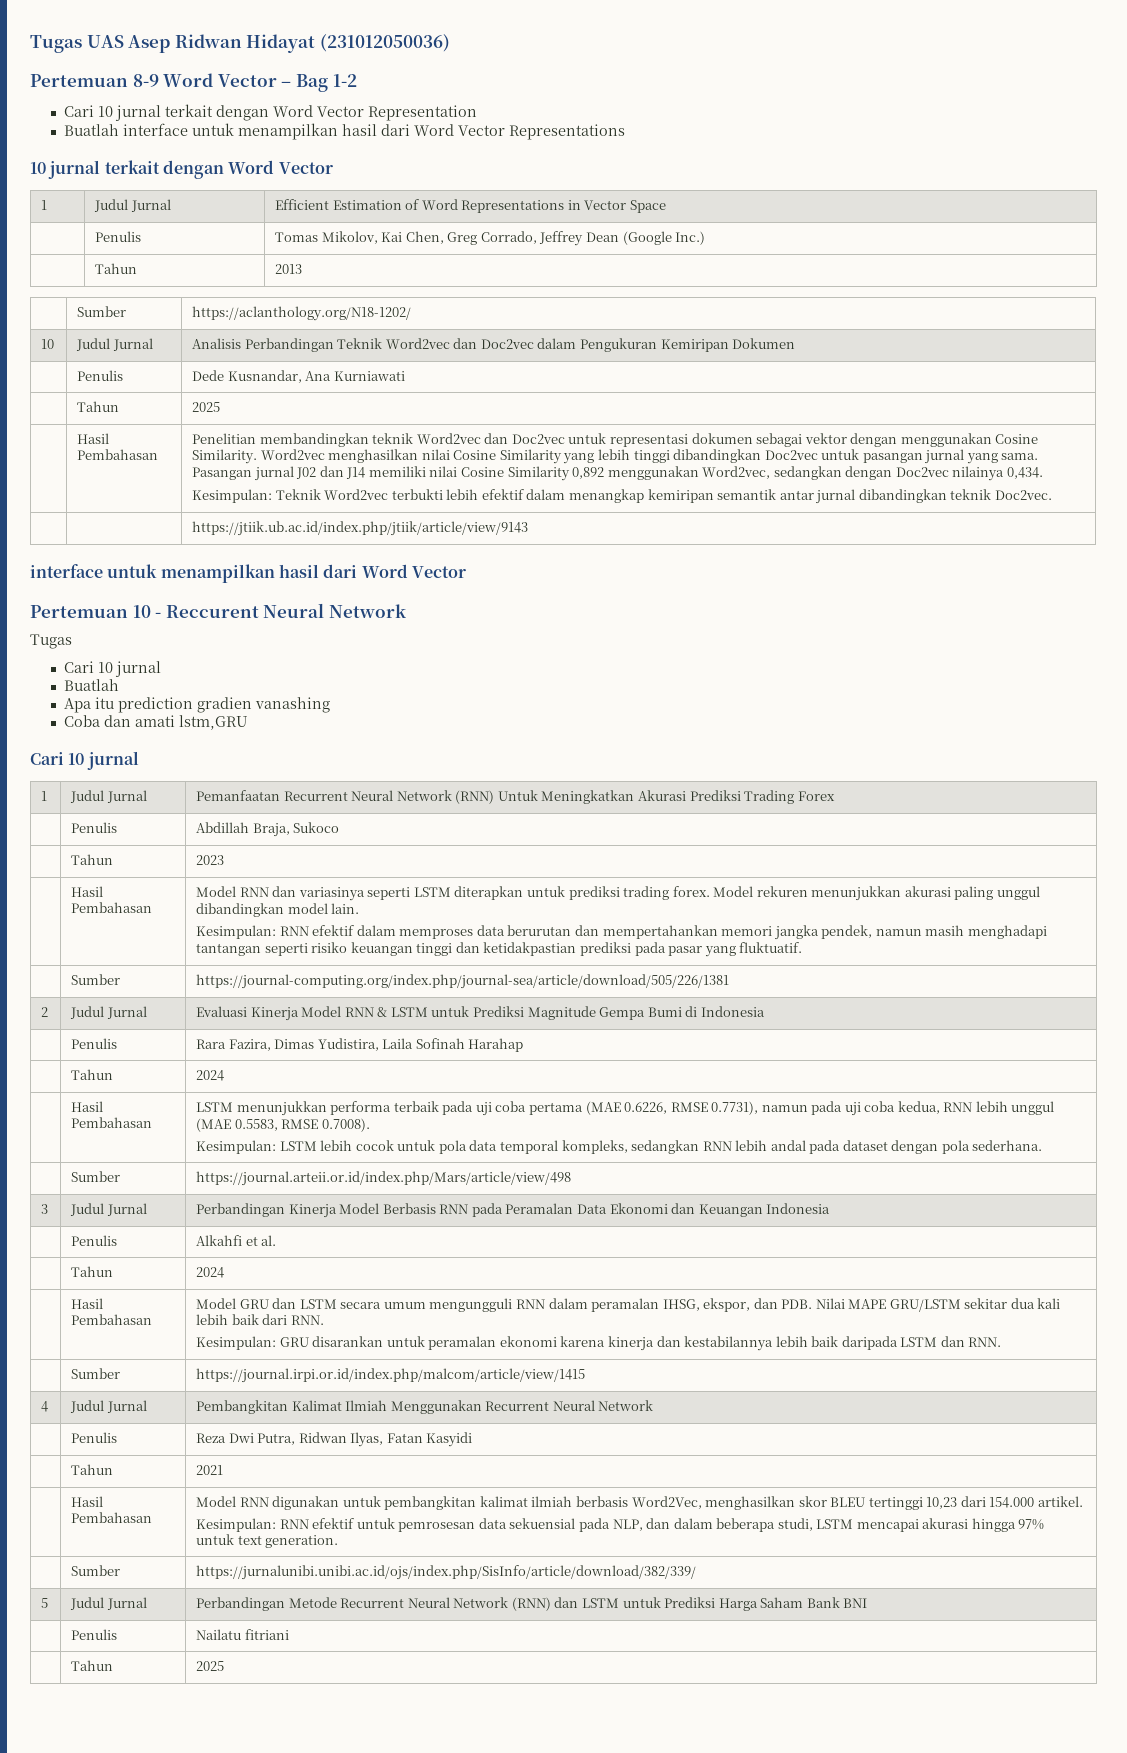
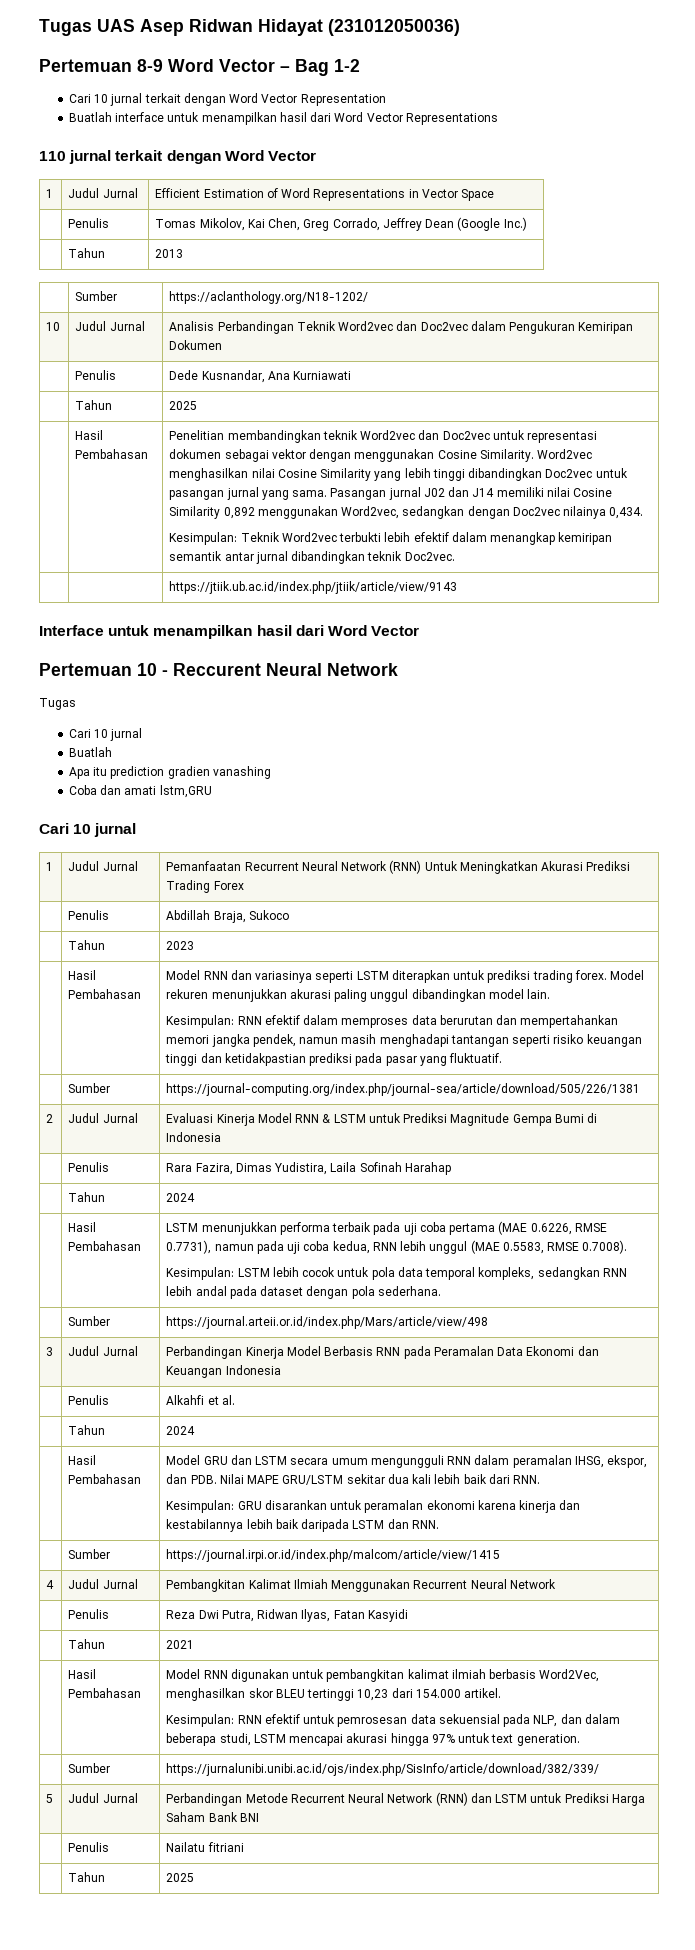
[30,162,46,174] 10 -> [39,151,66,161] 110
[30,564,103,578] interface -> [39,625,104,636] Interface

